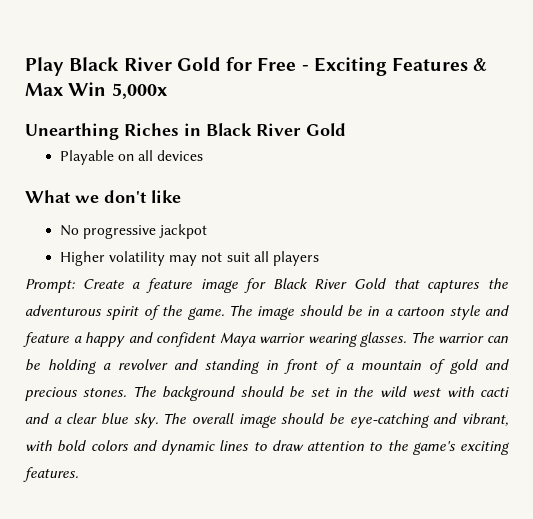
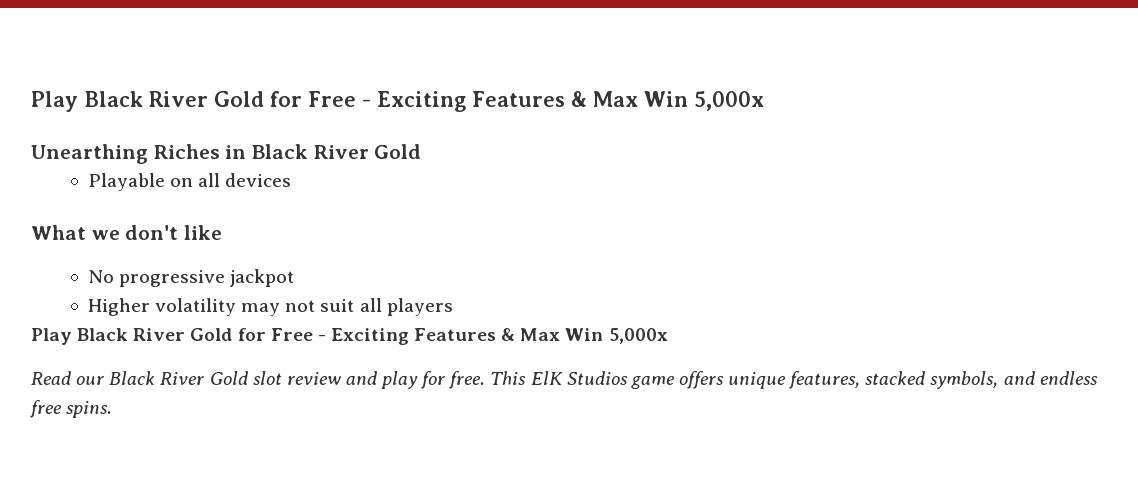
[25,278,508,293] [25,305,509,320] [23,332,509,347] [25,359,509,374] [25,386,510,401] [25,413,509,428] [25,440,509,455] [23,467,78,482] Prompt: Create a feature image for Black River Gold that captures the adventurous spirit of the game. The image should be in a cartoon style and feature a happy and confident Maya warrior wearing glasses. The warrior can be holding a revolver and standing in front of a mountain of gold and precious stones. The background should be set in the wild west with cacti and a clear blue sky. The overall image should be eye-catching and vibrant, with bold colors and dynamic lines to draw attention to the game's exciting features. -> [31,328,668,345] [31,371,1098,389] [30,400,113,418] Play Black River Gold for Free - Exciting Features & Max Win 5,000x // Read our Black River Gold slot review and play for free. This ElK Studios game offers unique features, stacked symbols, and endless free spins.

